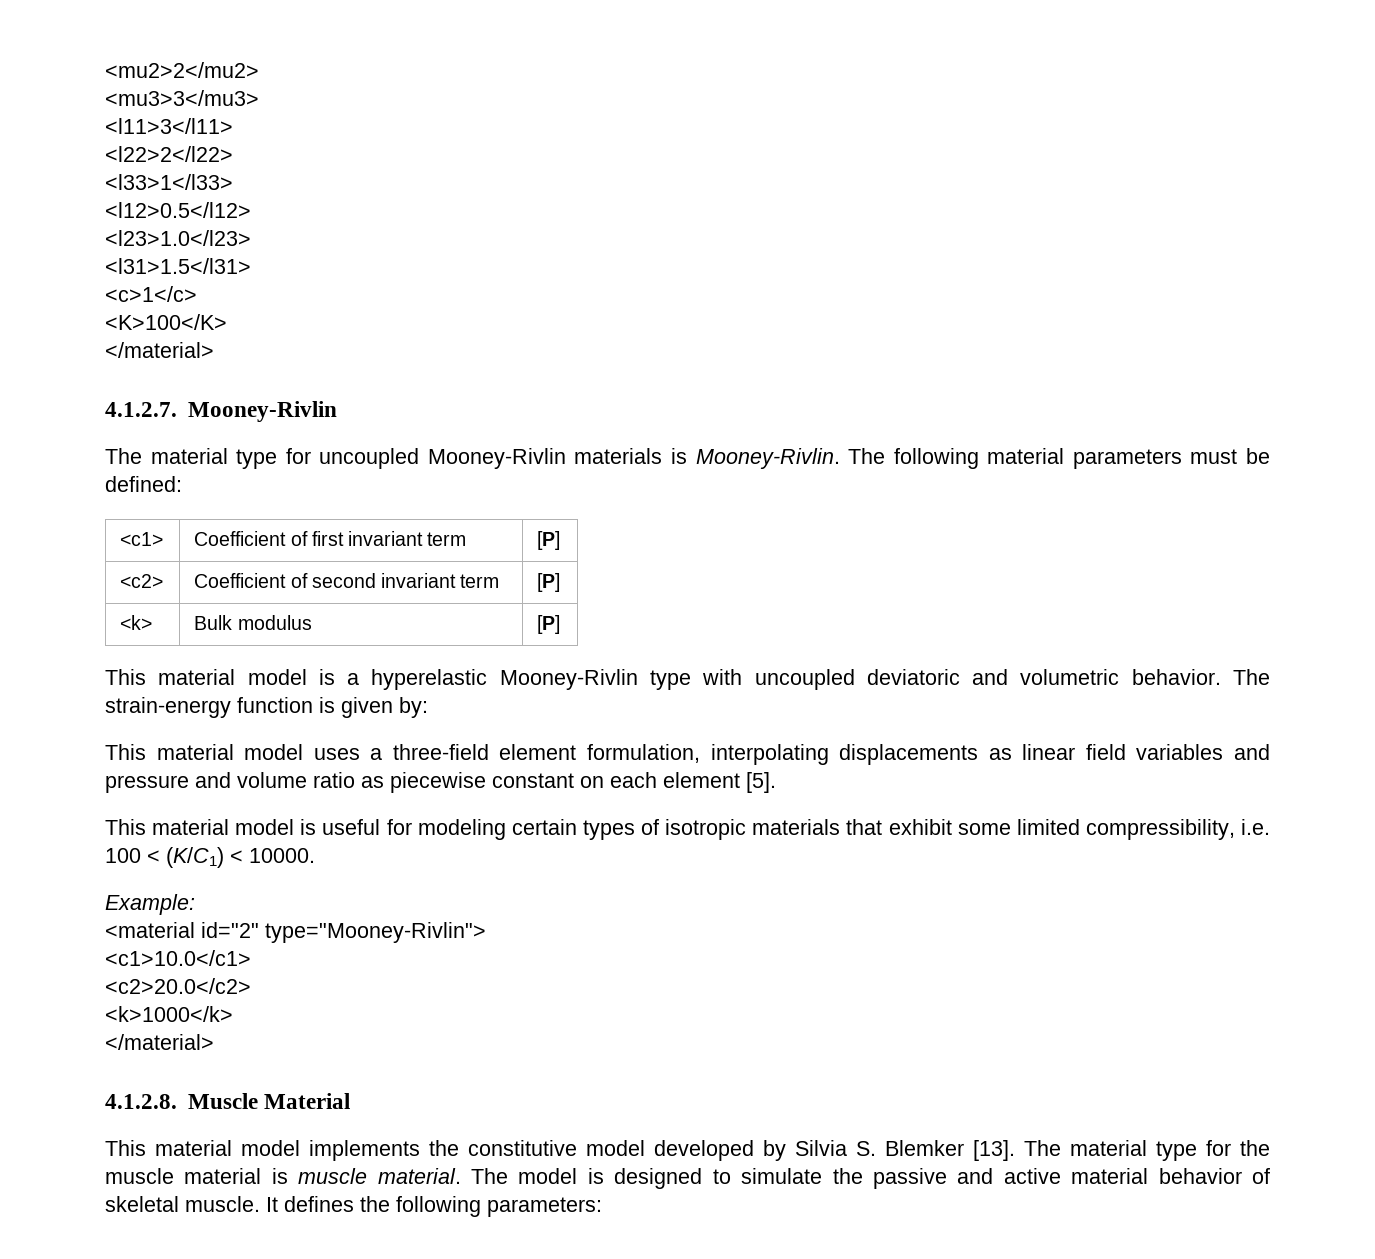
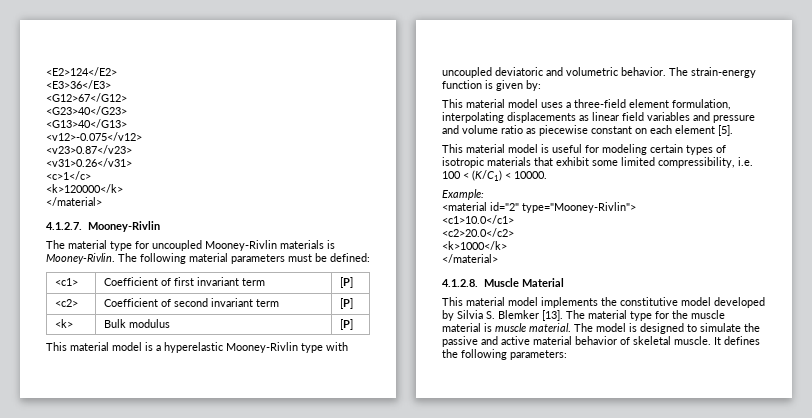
[105,62,259,78] [105,90,259,106] [105,118,233,134] [105,146,233,162] [105,174,233,190] [105,202,251,218] [105,230,251,246] [105,258,251,274] <mu2>2</mu2> // <mu3>3</mu3> // <l11>3</l11> // <l22>2</l22> // <l33>1</l33> // <l12>0.5</l12> // <l23>1.0</l23> // <l31>1.5</l31> -> [46,67,117,76] [46,80,111,89] [46,93,127,102] [46,106,127,115] [46,119,127,128] [46,132,142,141] [46,145,132,154] [46,158,132,167] <E2>124</E2> // <E3>36</E3> // <G12>67</G12> // <G23>40</G23> // <G13>40</G13> // <v12>-0.075</v12> // <v23>0.87</v23> // <v31>0.26</v31>
[105,314,227,330] <K>100</K> -> [46,184,123,193] <k>120000</k>

